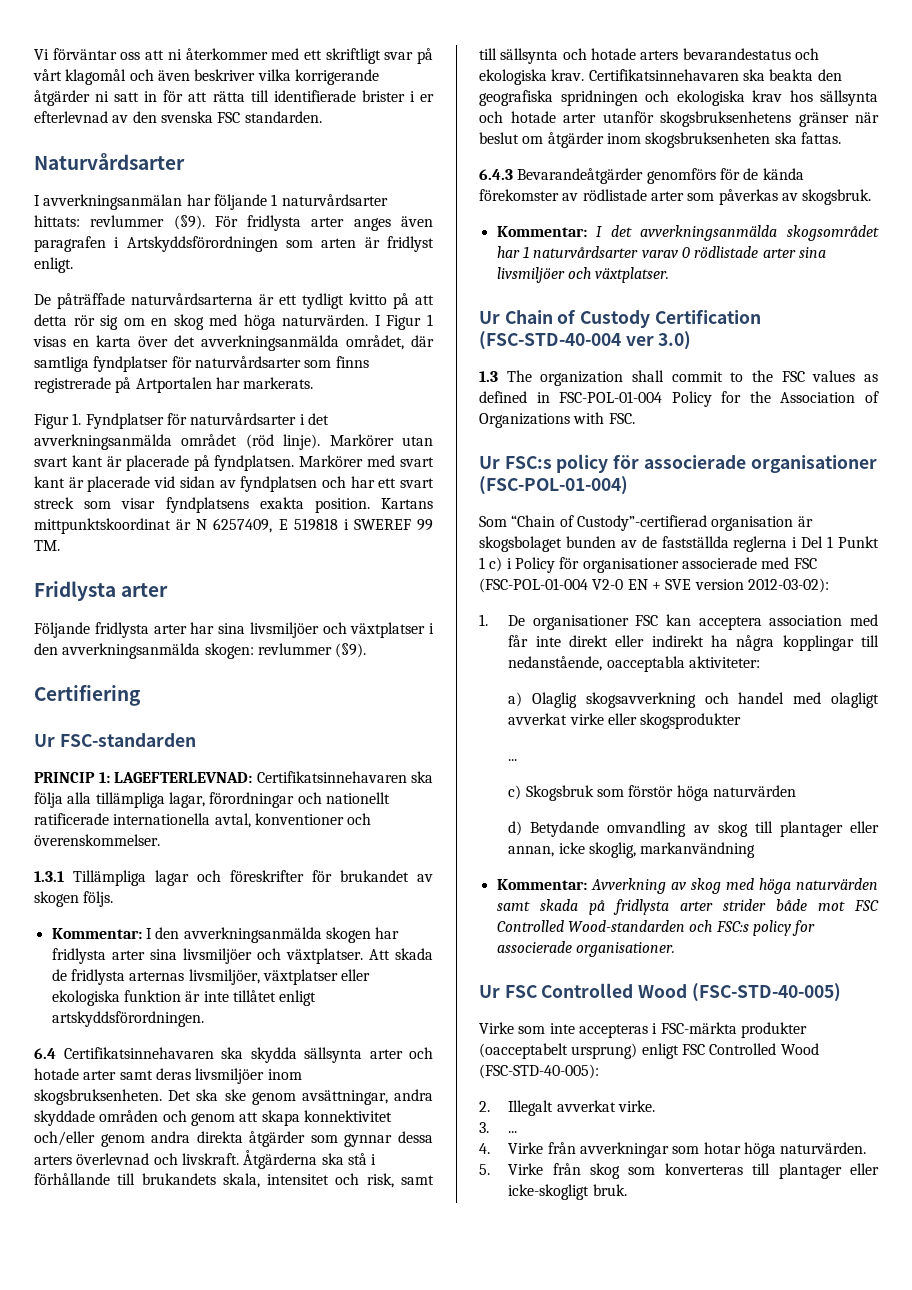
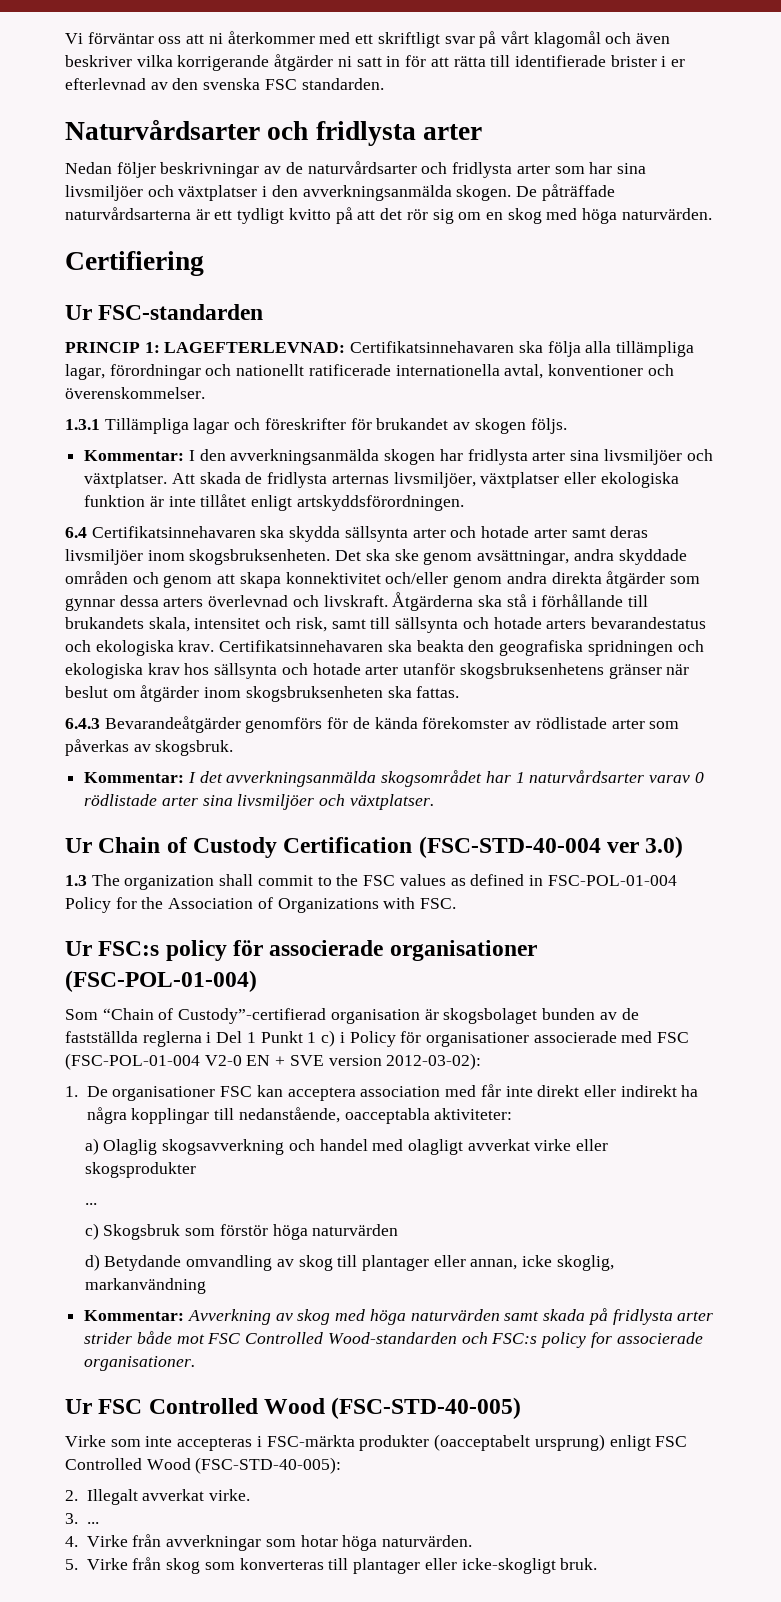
[34,194,388,210] [34,215,433,231] [34,236,434,252] [34,257,73,273] // I avverkningsanmälan har följande 1 naturvårdsarter hittats: revlummer (§9). För fridlysta arter anges även paragrafen i Artskyddsförordningen som arten är fridlyst enligt. // -> [267,121,483,146] [65,161,646,178] [65,185,512,201] och fridlysta arter // Nedan följer beskrivningar av de naturvårdsarter och fridlysta arter som har sina livsmiljöer och växtplatser i den avverkningsanmälda skogen.
[34,314,67,326] detta -> [380,208,403,220] det
[374,314,434,330] [33,335,434,351] [34,356,369,372] [34,377,314,393] [34,413,329,429] [34,434,433,450] [34,455,434,471] [34,476,434,492] [34,497,433,513] [34,518,433,534] [34,540,60,551] [34,581,169,601] [34,622,434,638] [34,643,367,659] I Figur 1 visas en karta över det avverkningsanmälda området, där samtliga fyndplatser för naturvårdsarter som finns registrerade på Artportalen har markerats. // Figur 1. Fyndplatser för naturvårdsarter i det avverkningsanmälda området (röd linje). Markörer utan svart kant är placerade på fyndplatsen. Markörer med svart kant är placerade vid sidan av fyndplatsen och har ett svart streck som visar fyndplatsens exakta position. Kartans mittpunktskoordinat är N 6257409, E 519818 i SWEREF 99 TM. // Fridlysta arter // Följande fridlysta arter har sina livsmiljöer och växtplatser i den avverkningsanmälda skogen: revlummer (§9). -> (712, 214) none

